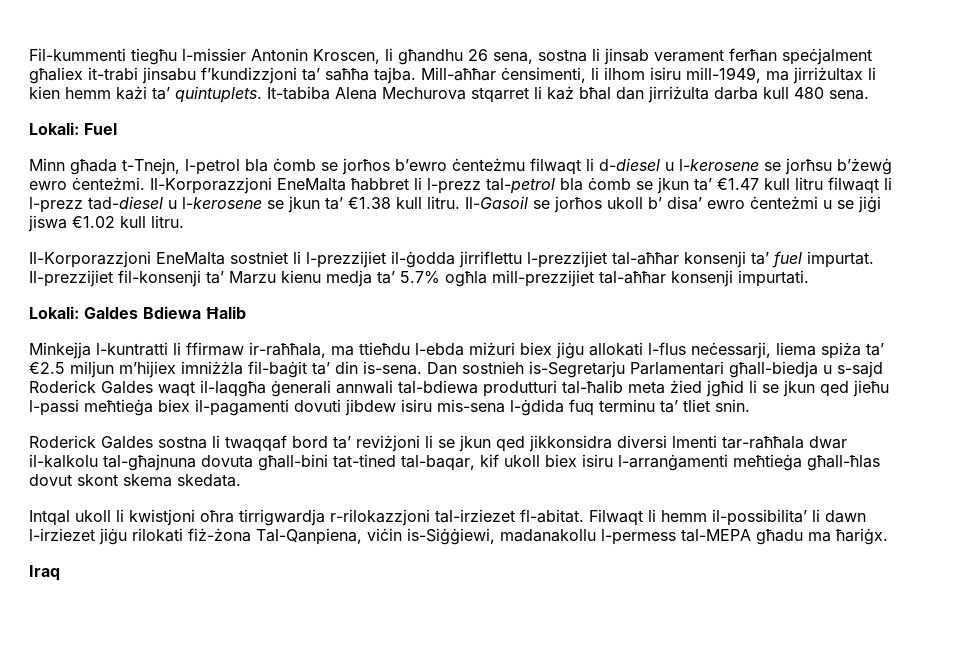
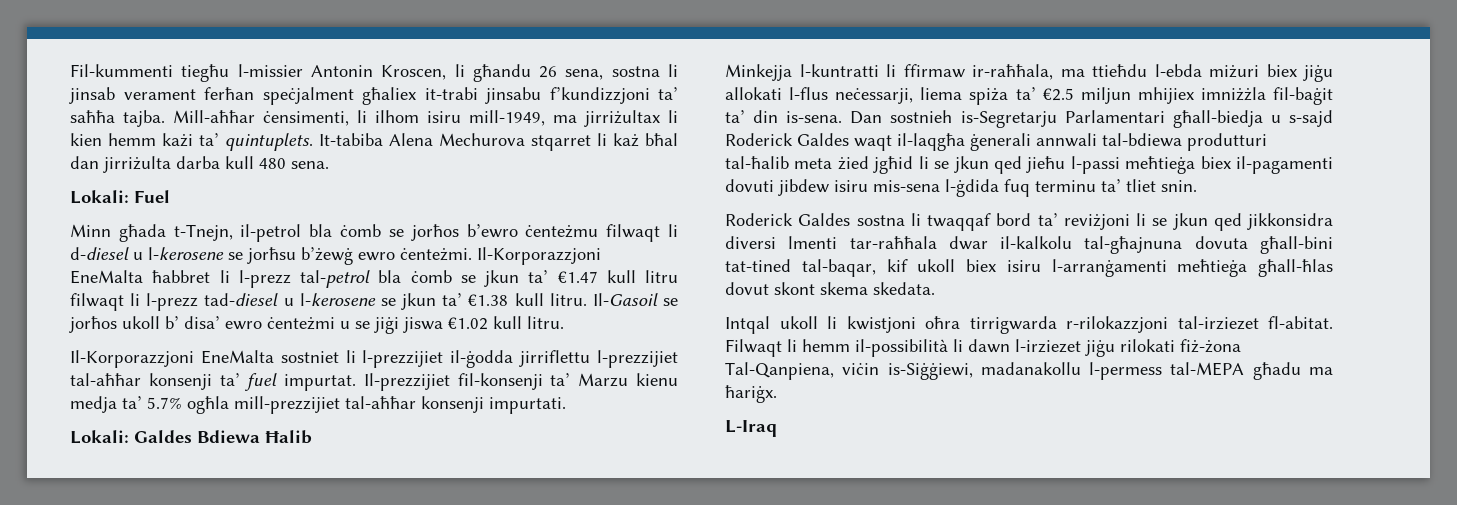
[398,49,463,65] għandhu -> [472,64,531,82] għandu
[185,159,240,175] l-petrol -> [240,224,302,242] il-petrol
[119,361,176,378] m’hijiex -> [1137,87,1194,104] mhijiex
[239,509,325,526] tirrigwardja -> [969,316,1057,334] tirrigwarda
[712,509,807,526] il-possibilita’ -> [855,339,948,357] il-possibilità
[29,565,60,581] Iraq -> [725,420,777,437] L-Iraq

